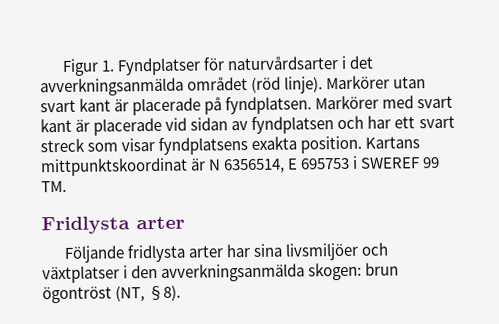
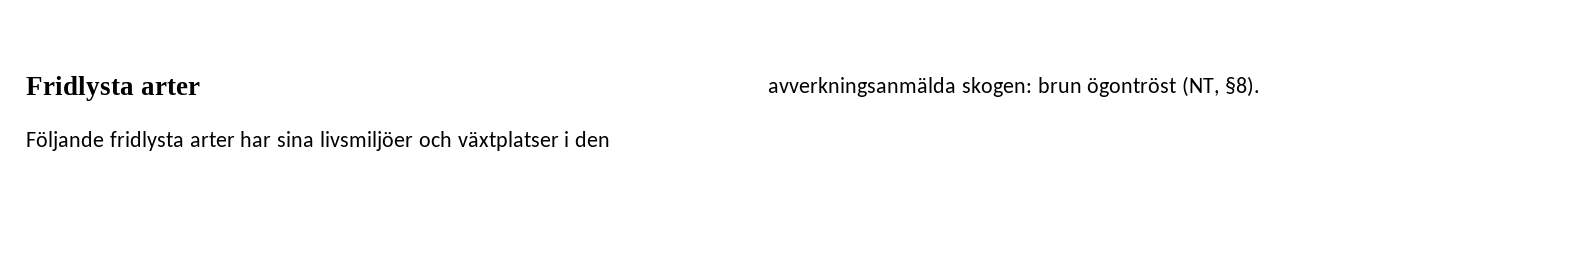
[62,55,375,76] [40,75,427,97] [40,95,454,116] [40,115,455,136] [40,135,421,155] [40,155,441,177] [41,180,67,193] Figur 1. Fyndplatser för naturvårdsarter i det avverkningsanmälda området (röd linje). Markörer utan svart kant är placerade på fyndplatsen. Markörer med svart kant är placerade vid sidan av fyndplatsen och har ett svart streck som visar fyndplatsens exakta position. Kartans mittpunktskoordinat är N 6356514, E 695753 i SWEREF 99 TM. // -> (26, 88) none

